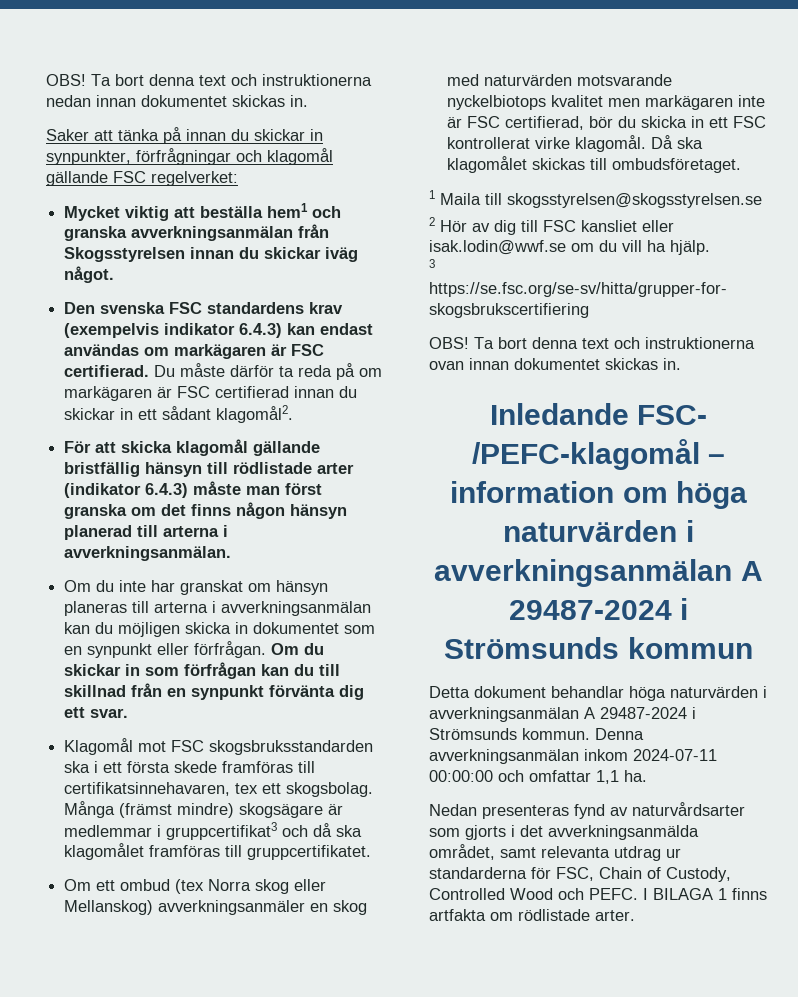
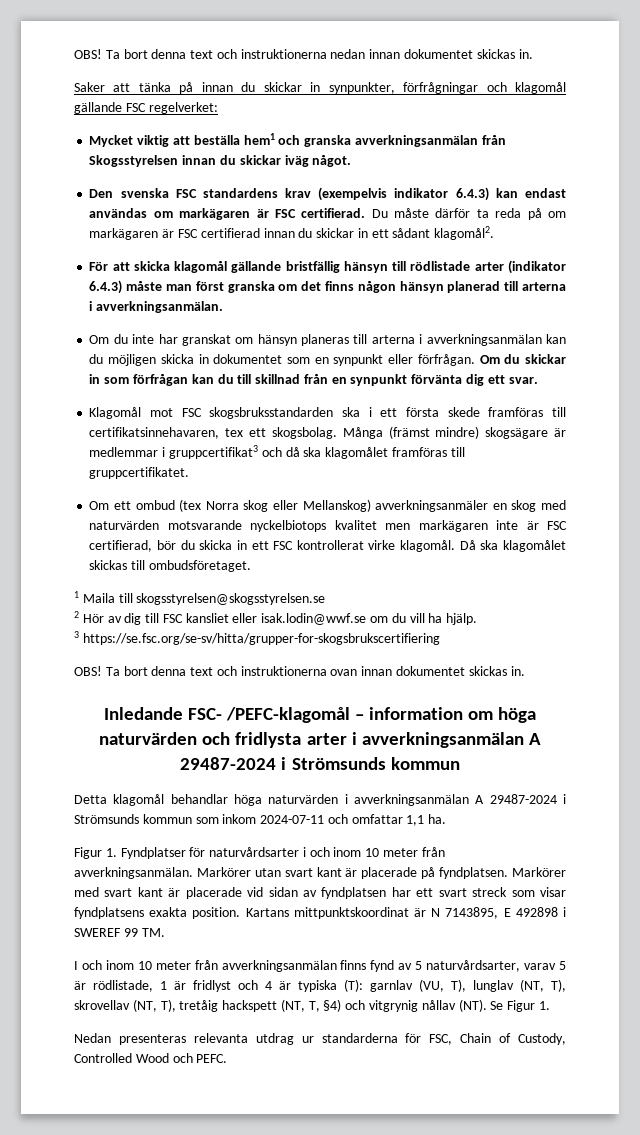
(678, 531) none -> [202,732,347,748] och fridlysta arter
[474,686,546,698] dokument -> [113,794,165,806] klagomål
[522,728,644,740] [429,749,579,764] kommun. Denna avverkningsanmälan -> [142,814,219,824] kommun som
[429,770,493,782] 00:00:00 -> (325, 819) none
[429,802,745,819] [429,825,699,840] [429,844,536,860] Nedan presenteras fynd av naturvårdsarter som gjorts i det avverkningsanmälda området, samt -> [74,847,445,859] [74,867,567,879] [74,887,566,899] [74,907,566,919] [74,928,165,937] [74,960,566,972] [74,979,566,992] [74,999,550,1012] [74,1033,186,1045] Figur 1. Fyndplatser för naturvårdsarter i och inom 10 meter från avverkningsanmälan. Markörer utan svart kant är placerade på fyndplatsen. Markörer med svart kant är placerade vid sidan av fyndplatsen har ett svart streck som visar fyndplatsens exakta position. Kartans mittpunktskoordinat är N 7143895, E 492898 i SWEREF 99 TM. // I och inom 10 meter från avverkningsanmälan finns fynd av 5 naturvårdsarter, varav 5 är rödlistade, 1 är fridlyst och 4 är typiska (T): garnlav (VU, T), lunglav (NT, T), skrovellav (NT, T), tretåig hackspett (NT, T, §4) och vitgrynig nållav (NT). Se Figur 1. // Nedan presenteras
[643,888,767,900] [429,909,635,921] I BILAGA 1 finns artfakta om rödlistade arter. -> (228, 1058) none

